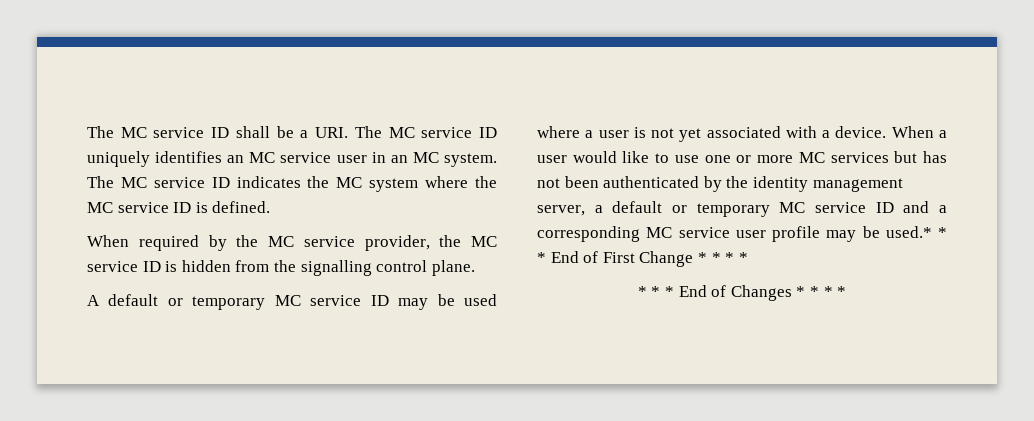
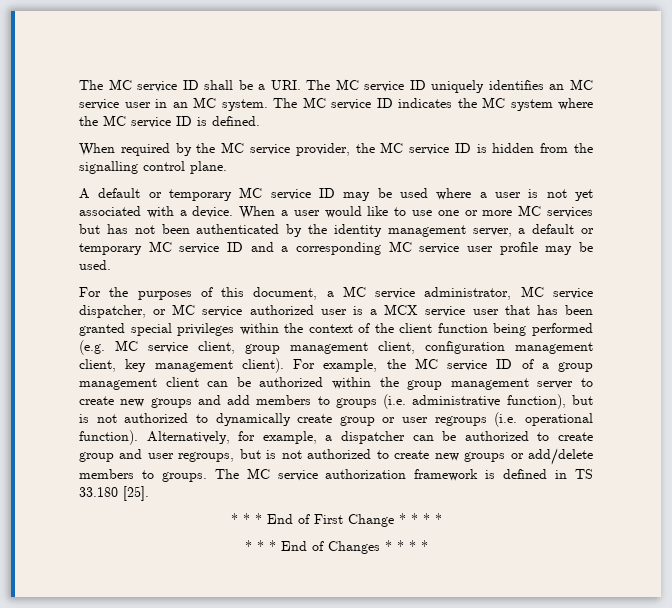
[885,226,932,238] used.* -> [79,260,111,270] [79,286,593,300] [79,304,593,318] [79,323,593,336] [79,340,593,355] [79,358,593,373] [79,377,594,390] [79,394,593,409] [79,412,593,427] [79,430,594,445] [79,448,593,465] [79,468,594,482] [79,486,149,501] [230,513,238,524] used. // For the purposes of this document, a MC service administrator, MC service dispatcher, or MC service authorized user is a MCX service user that has been granted special privileges within the context of the client function being performed (e.g. MC service client, group management client, configuration management client, key management client). For example, the MC service ID of a group management client can be authorized within the group management server to create new groups and add members to groups (i.e. administrative function), but is not authorized to dynamically create group or user regroups (i.e. operational function). Alternatively, for example, a dispatcher can be authorized to create group and user regroups, but is not authorized to create new groups or add/delete members to groups. The MC service authorization framework is defined in TS 33.180 [25]. // *

